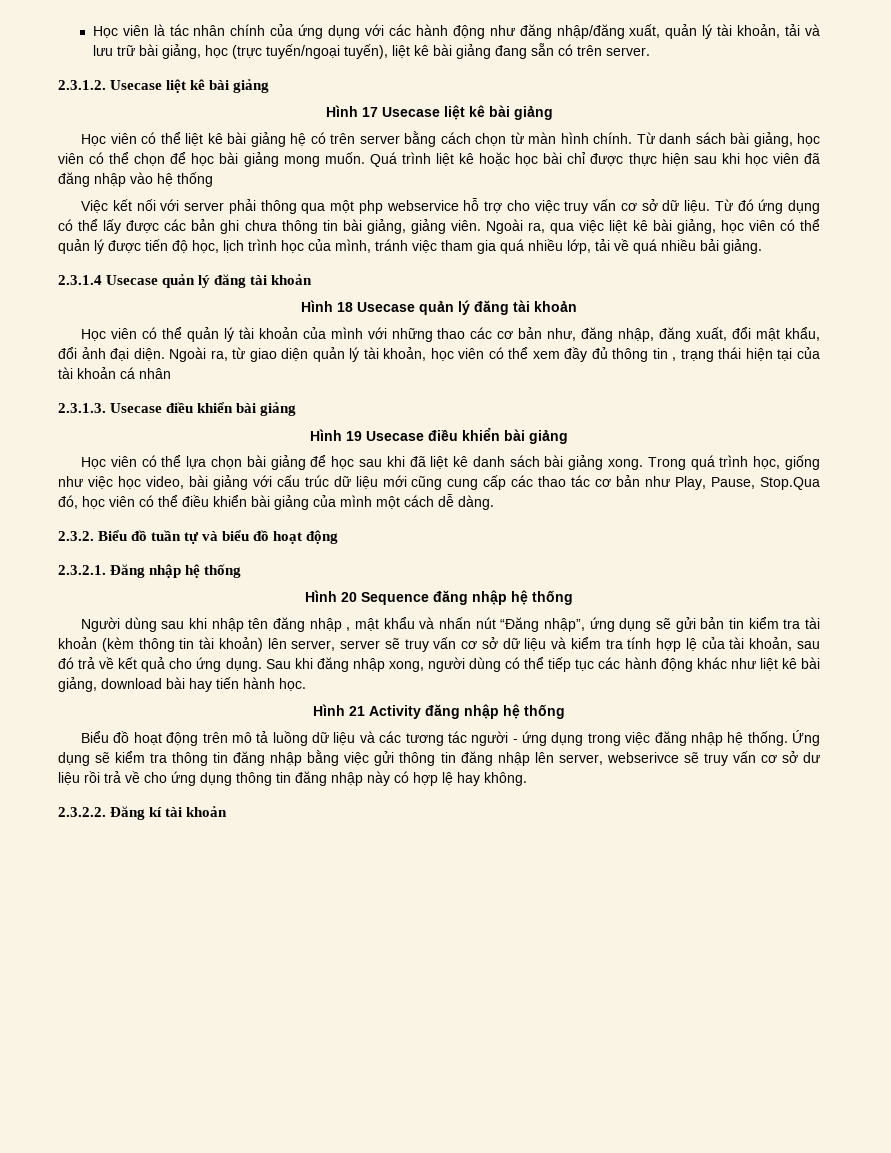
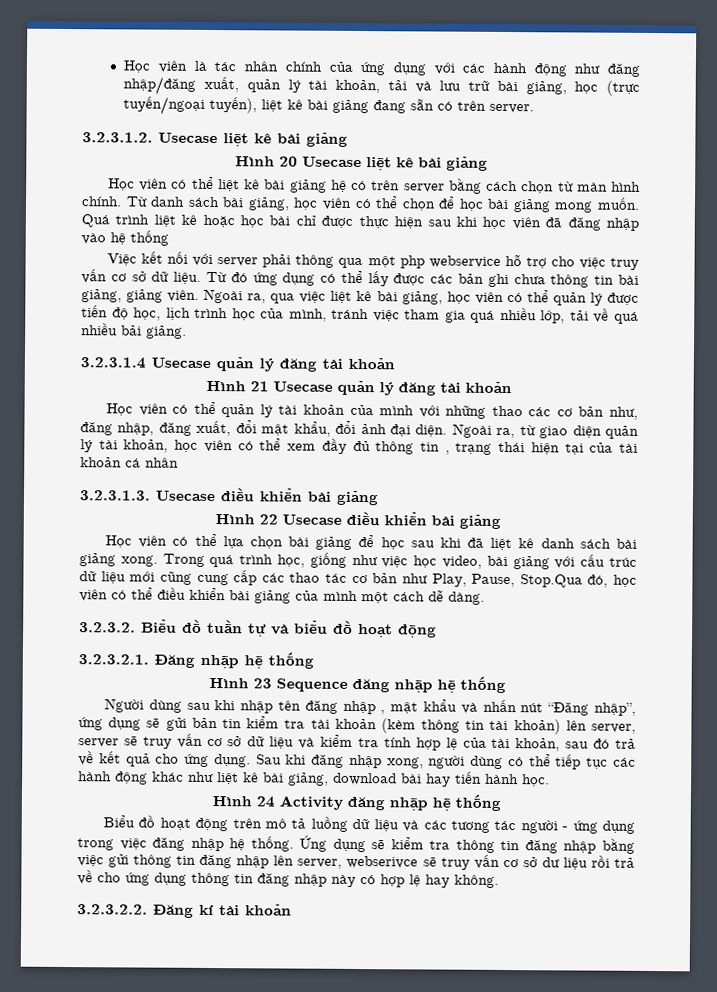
[58,80,106,90] 2.3.1.2. -> [82,132,153,143] 3.2.3.1.2.
[361,107,378,117] 17 -> [278,156,298,167] 20
[58,275,102,285] 2.3.1.4 -> [80,357,146,369] 3.2.3.1.4
[337,302,353,312] 18 -> [250,381,269,392] 21
[58,403,106,413] 2.3.1.3. -> [79,490,151,501] 3.2.3.1.3.
[346,431,362,441] 19 -> [259,514,278,525] 22
[58,531,94,541] 2.3.2. -> [79,622,136,633] 3.2.3.2.
[58,565,106,575] 2.3.2.1. -> [78,654,149,665] 3.2.3.2.1.
[341,592,357,602] 20 -> [252,678,272,689] 23
[349,706,365,716] 21 -> [255,796,275,808] 24
[58,807,106,817] 2.3.2.2. -> [77,904,148,915] 3.2.3.2.2.

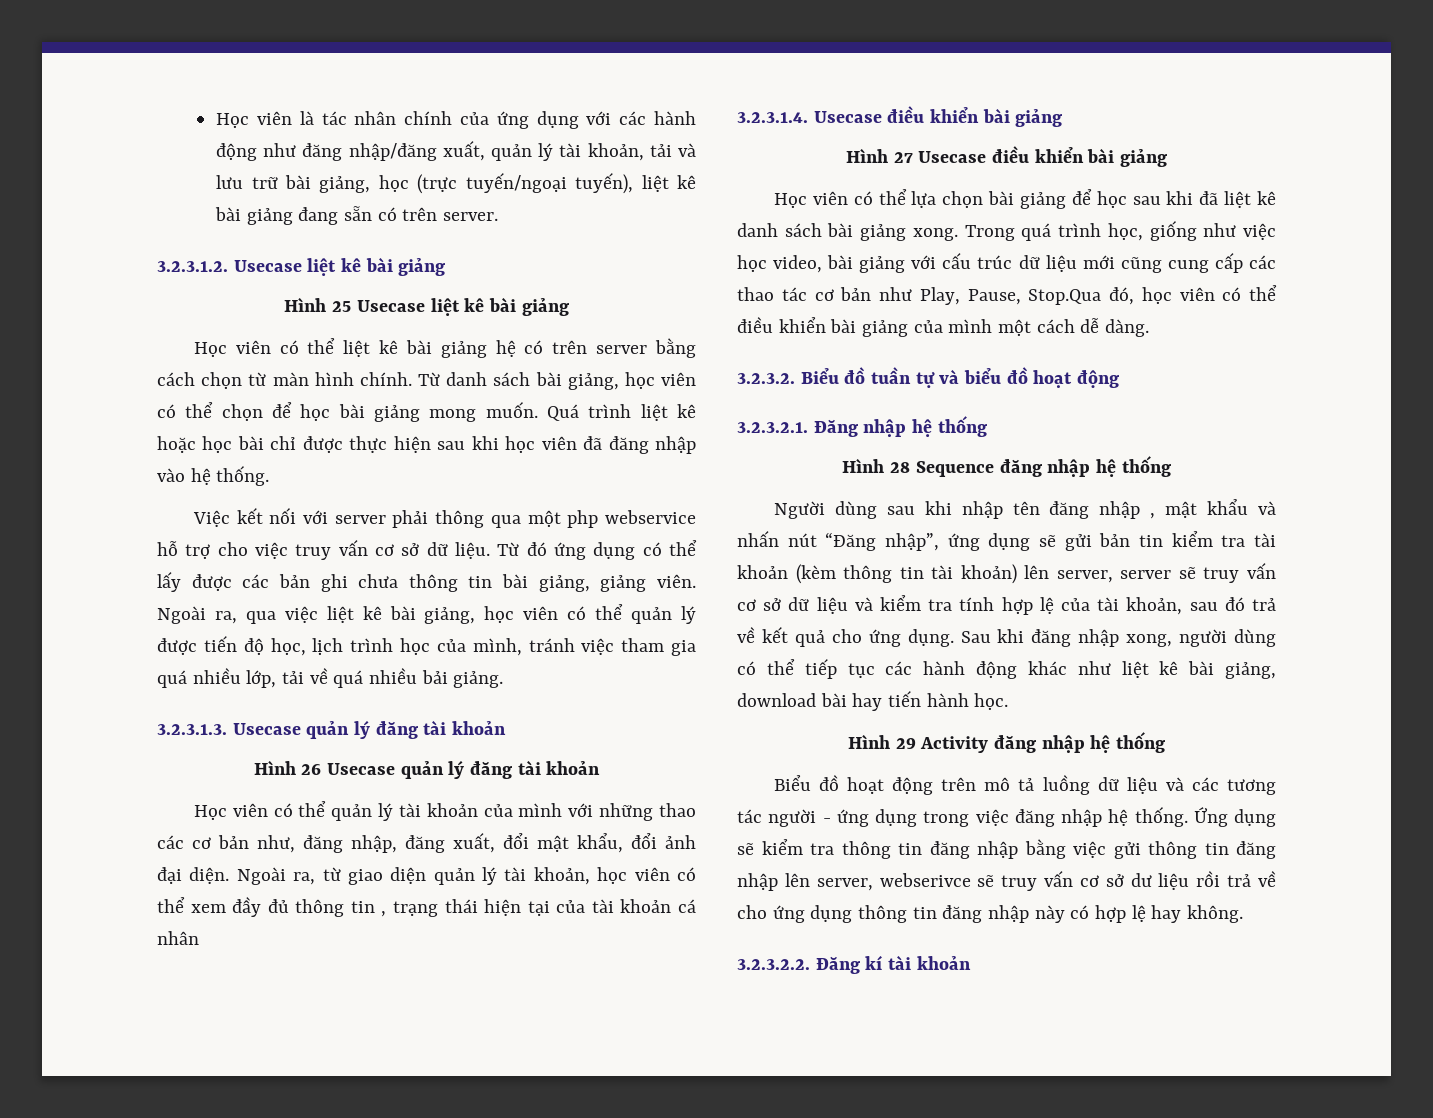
[278,156,298,167] 20 -> [332,301,352,312] 25
[130,230,169,246] thống -> [216,466,270,486] thống.
[80,357,146,369] 3.2.3.1.4 -> [157,724,227,735] 3.2.3.1.3.
[250,381,269,392] 21 -> [301,764,322,775] 26
[79,490,151,501] 3.2.3.1.3. -> [737,112,808,123] 3.2.3.1.4.
[259,514,278,525] 22 -> [893,152,913,163] 27
[252,678,272,689] 23 -> [890,462,911,473] 28
[255,796,275,808] 24 -> [895,738,916,749] 29

